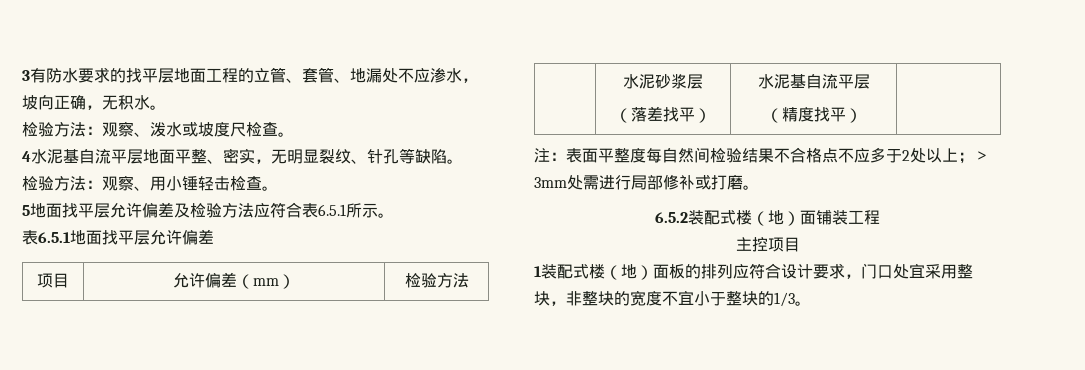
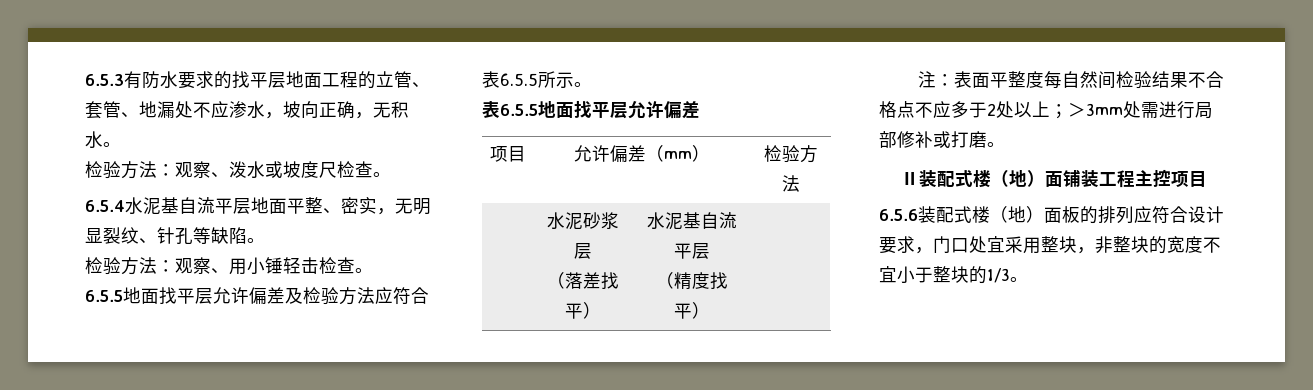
[22,70,30,81] 3 -> [85,74,124,86] 6.5.3
[22,151,31,162] 4 -> [85,200,125,212] 6.5.4
[22,205,30,216] 5 -> [85,290,123,302] 6.5.5
[318,204,346,216] 6.5.1 -> [500,73,538,86] 6.5.5
[38,232,70,243] 6.5.1 -> [500,104,538,116] 6.5.5
[655,212,688,223] 6.5.2 -> [900,172,919,185] Ⅱ
(880, 217) // -> (1135, 179) none
[534,266,541,277] 1 -> [879,209,918,221] 6.5.6

